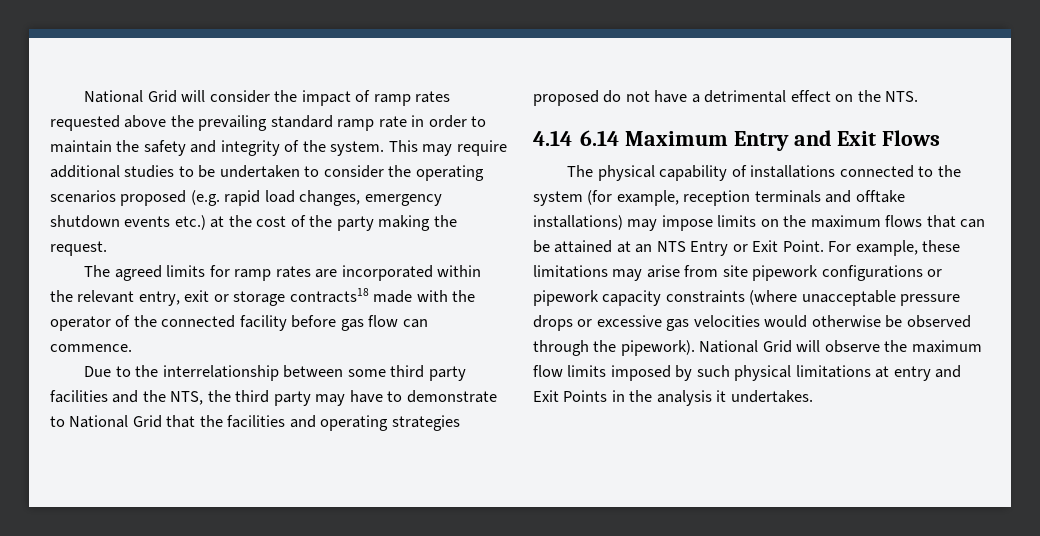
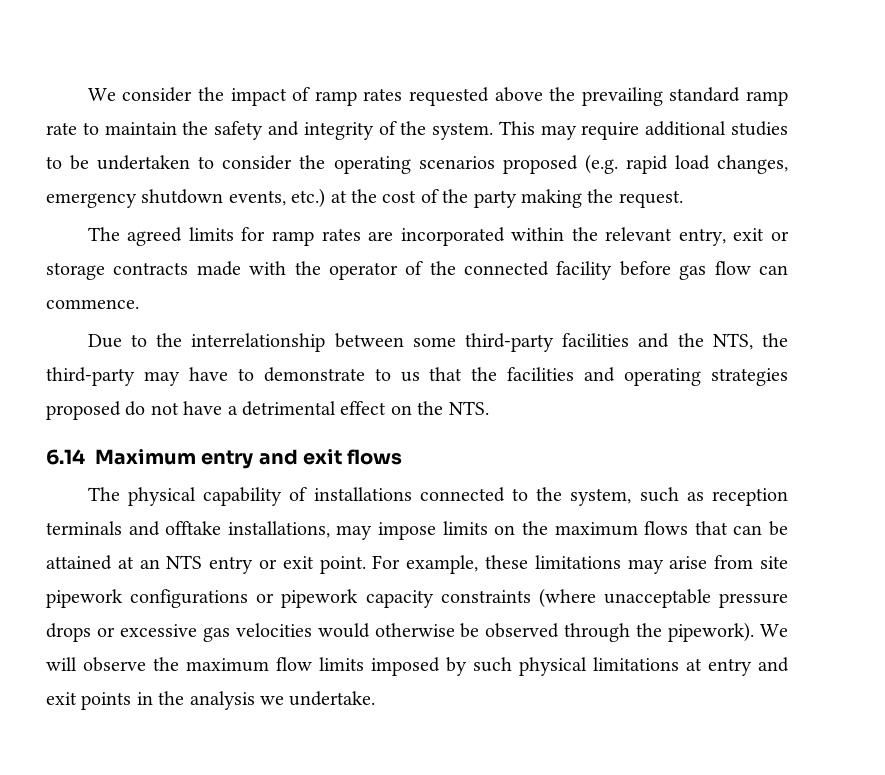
[84,90,206,103] National Grid will -> [87,88,116,101] We
[411,115,467,128] in order -> (77, 128) none
[124,216,171,227] events -> [228,190,286,206] events,
[289,288,369,303] contracts18 -> [113,262,189,275] contracts
[390,365,466,381] third party -> [464,333,554,352] third-party
[235,390,311,406] third party -> [46,367,135,386] third-party
[69,415,162,428] National Grid -> [400,372,420,382] us
[533,130,941,151] 4.14 6.14 Maximum Entry and Exit Flows -> [46,449,403,469] 6.14 Maximum entry and exit flows
[533,190,679,206] system (for example, -> [570,487,704,506] system, such as
[533,215,623,230] installations) -> [227,521,330,538] installations,
[690,240,824,256] Entry or Exit Point. -> [209,556,366,574] entry or exit point.
[699,340,792,353] National Grid -> [759,624,788,637] We
[533,390,608,402] Exit Points -> [46,692,132,710] exit points
[716,390,813,403] it undertakes. -> [260,691,376,706] we undertake.

